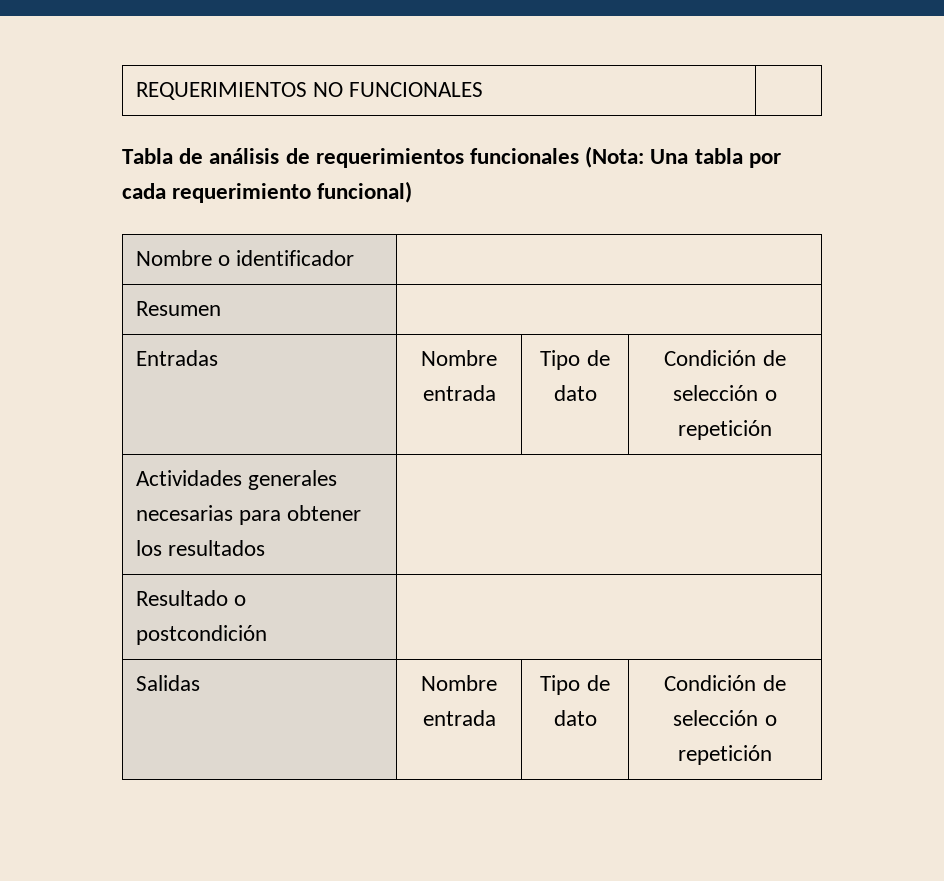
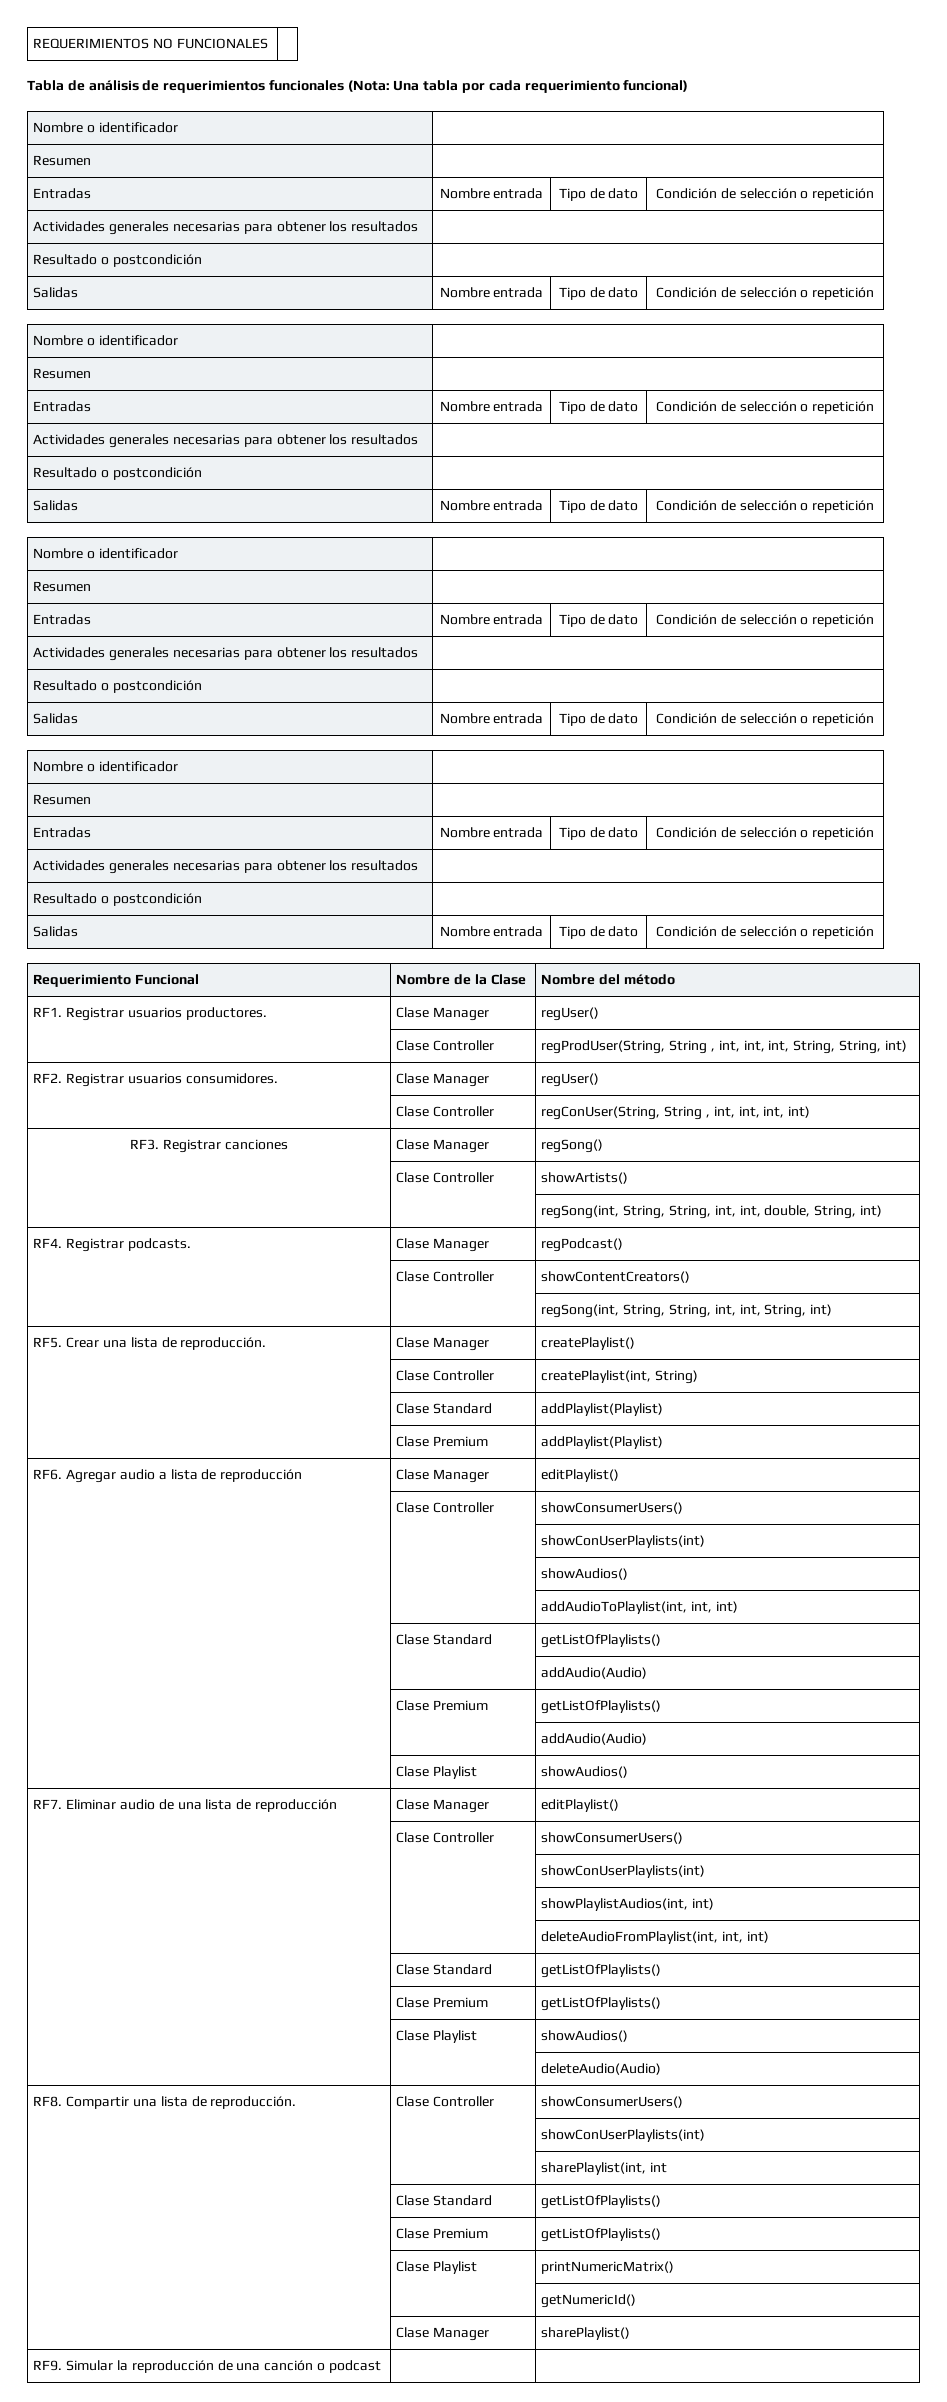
(772, 755) none -> [33,335,178,346] [33,368,92,379] [33,401,92,412] [439,401,544,412] [558,401,639,414] [655,401,875,414] [33,434,419,448] [33,467,202,480] [33,500,79,511] [439,500,544,511] [558,500,639,513] [655,500,875,513] [33,548,178,559] [33,581,92,592] [33,614,92,625] [439,614,544,625] [558,614,639,627] [655,614,875,627] [33,647,419,661] [33,680,202,693] [33,713,79,724] [439,713,544,724] [558,713,639,726] [655,713,875,726] [33,761,178,772] [33,794,92,805] [33,827,92,838] [439,827,544,838] [558,827,639,840] [655,827,875,840] [33,860,419,874] [33,893,202,906] [33,926,79,937] [439,926,544,937] [558,926,639,939] [655,926,875,939] [33,974,200,987] [396,974,526,985] [541,974,675,985] [33,1007,267,1021] [396,1007,490,1021] [541,1007,600,1021] [396,1040,495,1051] [541,1040,907,1054] [33,1073,278,1087] [396,1073,490,1087] [541,1073,600,1087] [396,1106,495,1117] [541,1106,811,1120] [130,1139,288,1153] [396,1139,490,1153] [541,1139,604,1153] [396,1172,495,1183] [541,1172,629,1184] [541,1205,882,1219] [33,1238,191,1252] [396,1238,490,1252] [541,1238,624,1252] [396,1271,495,1282] [541,1271,691,1283] [541,1304,833,1318] [33,1337,267,1350] [396,1337,490,1351] [541,1337,636,1350] [396,1370,495,1381] [541,1370,699,1384] [396,1403,493,1414] [541,1403,664,1416] [396,1436,489,1447] [541,1436,664,1449] [33,1469,303,1483] [396,1469,490,1483] [541,1469,620,1482] [396,1502,495,1513] [541,1502,684,1514] [541,1535,706,1548] [541,1568,629,1580] [541,1601,738,1614] [396,1634,493,1645] [541,1634,662,1648] [541,1667,648,1679] [396,1700,489,1711] [541,1700,662,1714] [541,1733,648,1745] [396,1766,478,1779] [541,1766,629,1778] [33,1799,337,1812] [396,1799,490,1813] [541,1799,620,1812] [396,1832,495,1843] [541,1832,684,1844] [541,1865,706,1878] [541,1898,715,1911] [541,1931,769,1944] [396,1964,493,1975] [541,1964,662,1978] [396,1997,489,2008] [541,1997,662,2011] [396,2030,478,2043] [541,2030,629,2042] [541,2063,662,2075] [33,2096,297,2109] [396,2096,495,2107] [541,2096,684,2108] [541,2129,706,2142] [541,2162,668,2175] [396,2195,493,2206] [541,2195,662,2209] [396,2228,489,2239] [541,2228,662,2242] [396,2261,478,2274] [541,2261,675,2274] [541,2294,637,2308] [396,2327,490,2341] [541,2327,631,2340] [33,2360,381,2373] // Nombre o identificador | // Resumen | // Entradas | Nombre entrada | Tipo de dato | Condición de selección o repetición // Actividades generales necesarias para obtener los resultados | // Resultado o postcondición | // Salidas | Nombre entrada | Tipo de dato | Condición de selección o repetición // Nombre o identificador | // Resumen | // Entradas | Nombre entrada | Tipo de dato | Condición de selección o repetición // Actividades generales necesarias para obtener los resultados | // Resultado o postcondición | // Salidas | Nombre entrada | Tipo de dato | Condición de selección o repetición // Nombre o identificador | // Resumen | // Entradas | Nombre entrada | Tipo de dato | Condición de selección o repetición // Actividades generales necesarias para obtener los resultados | // Resultado o postcondición | // Salidas | Nombre entrada | Tipo de dato | Condición de selección o repetición // Requerimiento Funcional | Nombre de la Clase | Nombre del método // RF1. Registrar usuarios productores. | Clase Manager | regUser() // | Clase Controller | regProdUser(String, String , int, int, int, String, String, int) // RF2. Registrar usuarios consumidores. | Clase Manager | regUser() // | Clase Controller | regConUser(String, String , int, int, int, int) // RF3. Registrar canciones | Clase Manager | regSong() // | Clase Controller | showArtists() // | | regSong(int, String, String, int, int, double, String, int) // RF4. Registrar podcasts. | Clase Manager | regPodcast() // | Clase Controller | showContentCreators() // | | regSong(int, String, String, int, int, String, int) // RF5. Crear una lista de reproducción. | Clase Manager | createPlaylist() // | Clase Controller | createPlaylist(int, String) // | Clase Standard | addPlaylist(Playlist) // | Clase Premium | addPlaylist(Playlist) // RF6. Agregar audio a lista de reproducción | Clase Manager | editPlaylist() // | Clase Controller | showConsumerUsers() // | | showConUserPlaylists(int) // | | showAudios() // | | addAudioToPlaylist(int, int, int) // | Clase Standard | getListOfPlaylists() // | | addAudio(Audio) // | Clase Premium | getListOfPlaylists() // | | addAudio(Audio) // | Clase Playlist | showAudios() // RF7. Eliminar audio de una lista de reproducción | Clase Manager | editPlaylist() // | Clase Controller | showConsumerUsers() // | | showConUserPlaylists(int) // | | showPlaylistAudios(int, int) // | | deleteAudioFromPlaylist(int, int, int) // | Clase Standard | getListOfPlaylists() // | Clase Premium | getListOfPlaylists() // | Clase Playlist | showAudios() // | | deleteAudio(Audio) // RF8. Compartir una lista de reproducción. | Clase Controller | showConsumerUsers() // | | showConUserPlaylists(int) // | | sharePlaylist(int, int // | Clase Standard | getListOfPlaylists() // | Clase Premium | getListOfPlaylists() // | Clase Playlist | printNumericMatrix() // | | getNumericId() // | Clase Manager | sharePlaylist() // RF9. Simular la reproducción de una canción o podcast | |

